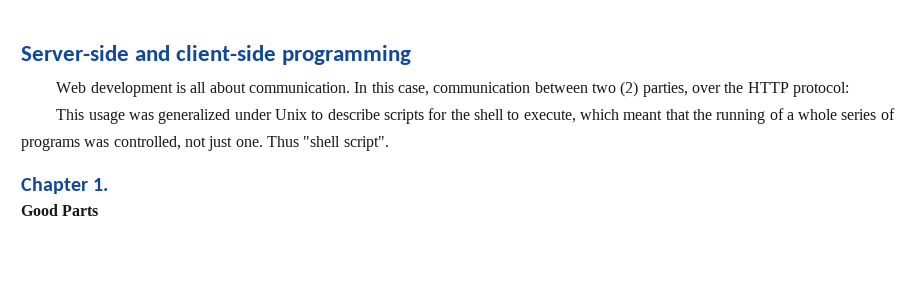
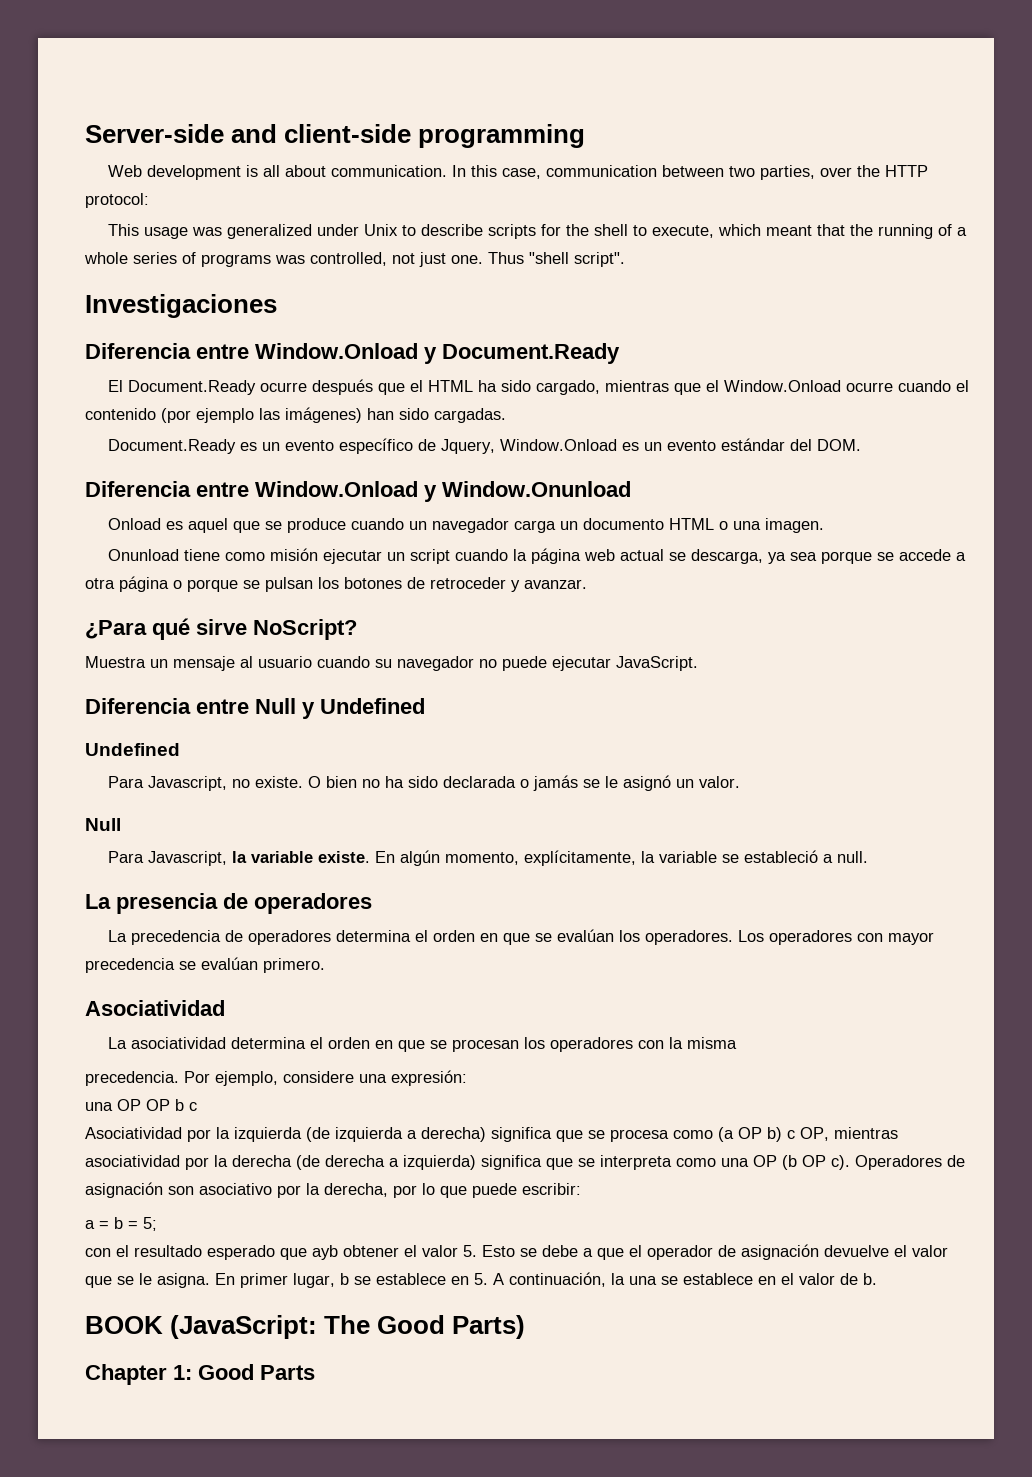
[620,81,639,97] (2) -> (755, 171) none
(389, 143) none -> [85,294,277,318] [85,343,620,364] [107,379,969,395] [85,407,506,423] [107,438,861,454] [85,481,631,502] [107,518,824,533] [107,548,966,564] [85,576,587,592] [85,618,357,640] [85,656,698,671] [85,698,425,719] [85,743,180,756] [107,775,740,791] [85,818,121,831] [107,850,868,866] [85,893,372,914] [107,929,934,945] [85,957,325,973] [85,1000,225,1016] [107,1037,737,1052] [85,1070,467,1086] [85,1099,197,1111] [85,1127,898,1142] [85,1155,965,1170] [85,1182,581,1198] [85,1217,157,1231] [85,1244,948,1260] [85,1272,877,1288] [85,1315,526,1339] // Investigaciones // Diferencia entre Window.Onload y Document.Ready // El Document.Ready ocurre después que el HTML ha sido cargado, mientras que el Window.Onload ocurre cuando el contenido (por ejemplo las imágenes) han sido cargadas. // Document.Ready es un evento específico de Jquery, Window.Onload es un evento estándar del DOM. // Diferencia entre Window.Onload y Window.Onunload // Onload es aquel que se produce cuando un navegador carga un documento HTML o una imagen. // Onunload tiene como misión ejecutar un script cuando la página web actual se descarga, ya sea porque se accede a otra página o porque se pulsan los botones de retroceder y avanzar. // ¿Para qué sirve NoScript? // Muestra un mensaje al usuario cuando su navegador no puede ejecutar JavaScript. // Diferencia entre Null y Undefined // Undefined // Para Javascript, no existe. O bien no ha sido declarada o jamás se le asignó un valor. // Null // Para Javascript, la variable existe. En algún momento, explícitamente, la variable se estableció a null. // La presencia de operadores // La precedencia de operadores determina el orden en que se evalúan los operadores. Los operadores con mayor precedencia se evalúan primero. // Asociatividad // La asociatividad determina el orden en que se procesan los operadores con la misma // precedencia. Por ejemplo, considere una expresión: // una OP OP b c // Asociatividad por la izquierda (de izquierda a derecha) significa que se procesa como (a OP b) c OP, mientras asociatividad por la derecha (de derecha a izquierda) significa que se interpreta como una OP (b OP c). Operadores de asignación son asociativo por la derecha, por lo que puede escribir: // a = b = 5; // con el resultado esperado que ayb obtener el valor 5. Esto se debe a que el operador de asignación devuelve el valor que se le asigna. En primer lugar, b se establece en 5. A continuación, la una se establece en el valor de b. // BOOK (JavaScript: The Good Parts)
[93,178,109,191] 1. // -> [173,1365,192,1380] 1:

